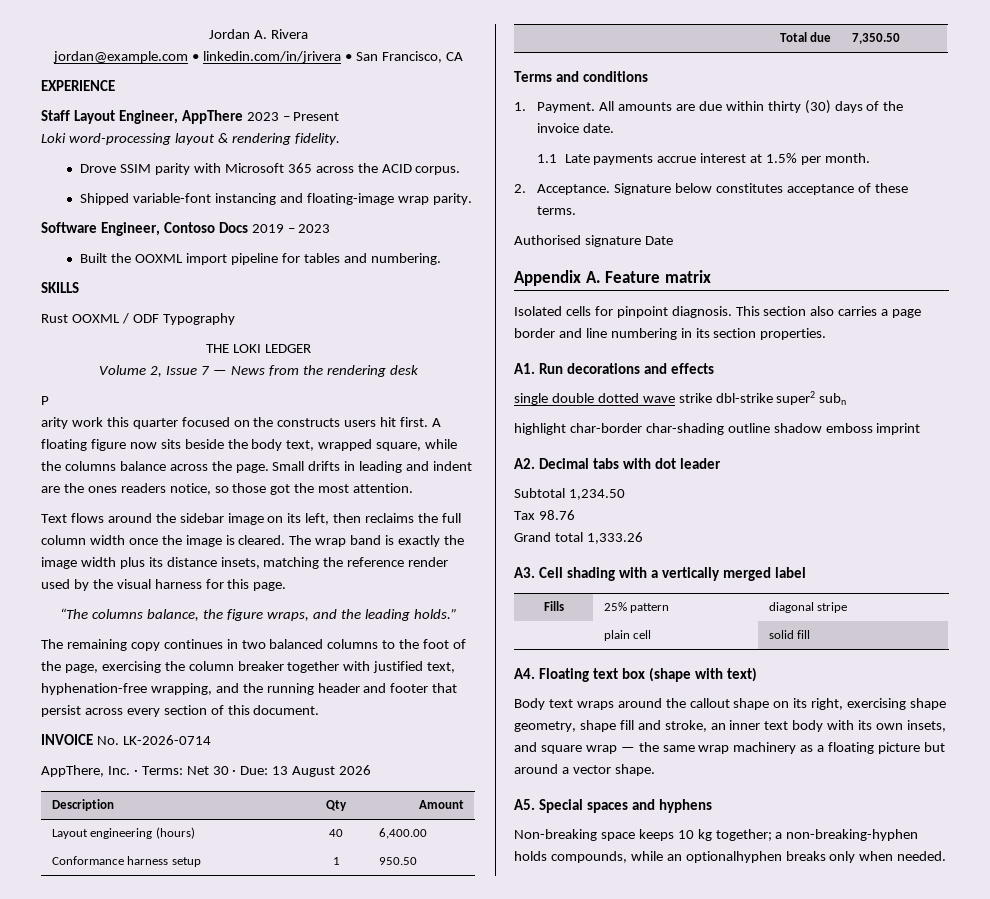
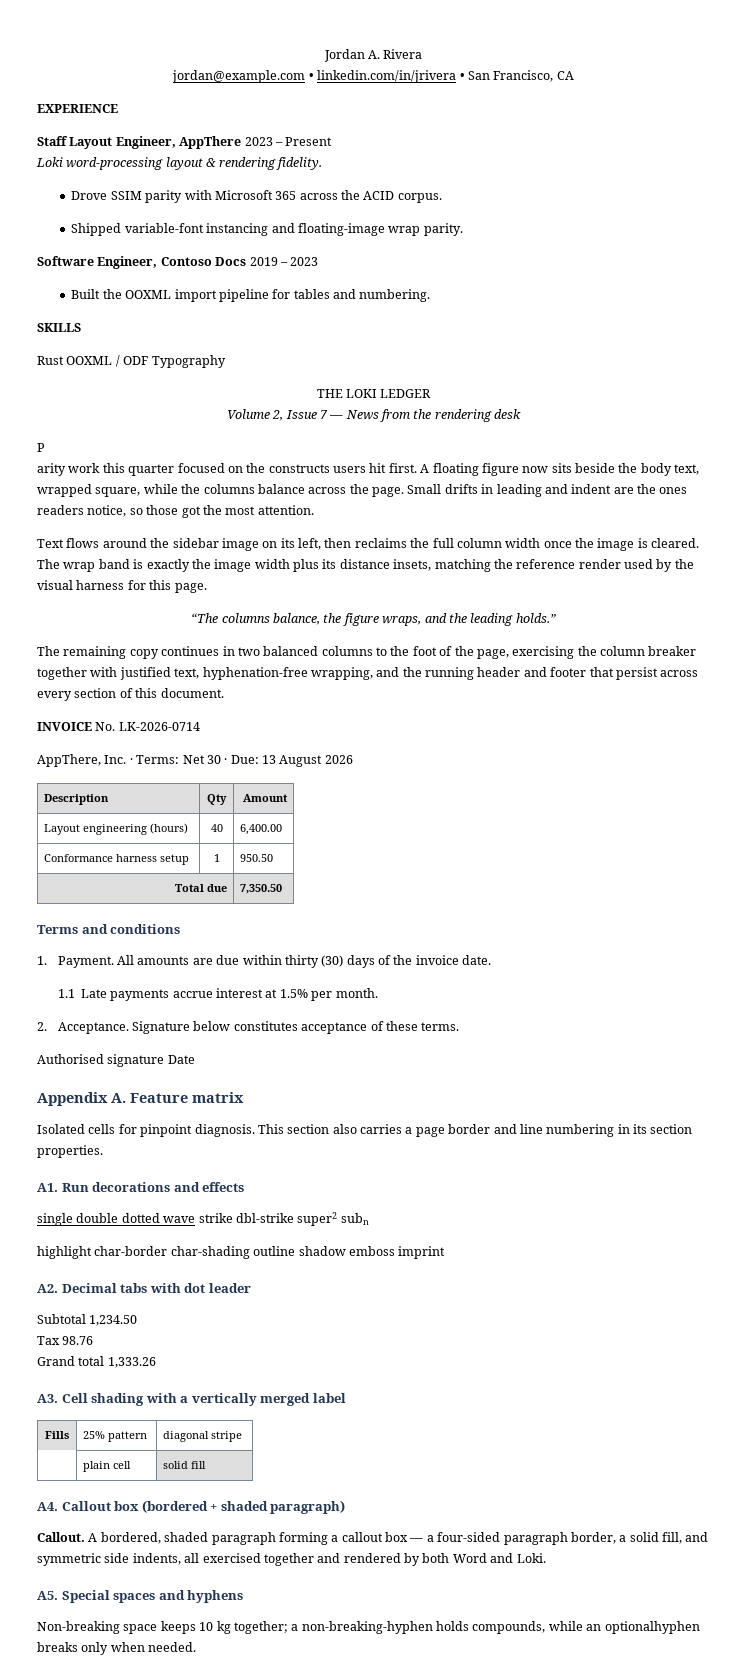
[539,667,758,682] [514,698,947,710] [514,720,946,732] [514,742,945,754] [514,764,655,776] Floating text box (shape with text) // Body text wraps around the callout shape on its right, exercising shape geometry, shape fill and stroke, an inner text body with its own insets, and square wrap — the same wrap machinery as a floating picture but around a vector shape. -> [61,1500,346,1514] [37,1532,709,1545] [37,1553,546,1566] Callout box (bordered + shaded paragraph) // Callout. A bordered, shaded paragraph forming a callout box — a four-sided paragraph border, a solid fill, and symmetric side indents, all exercised together and rendered by both Word and Loki.

